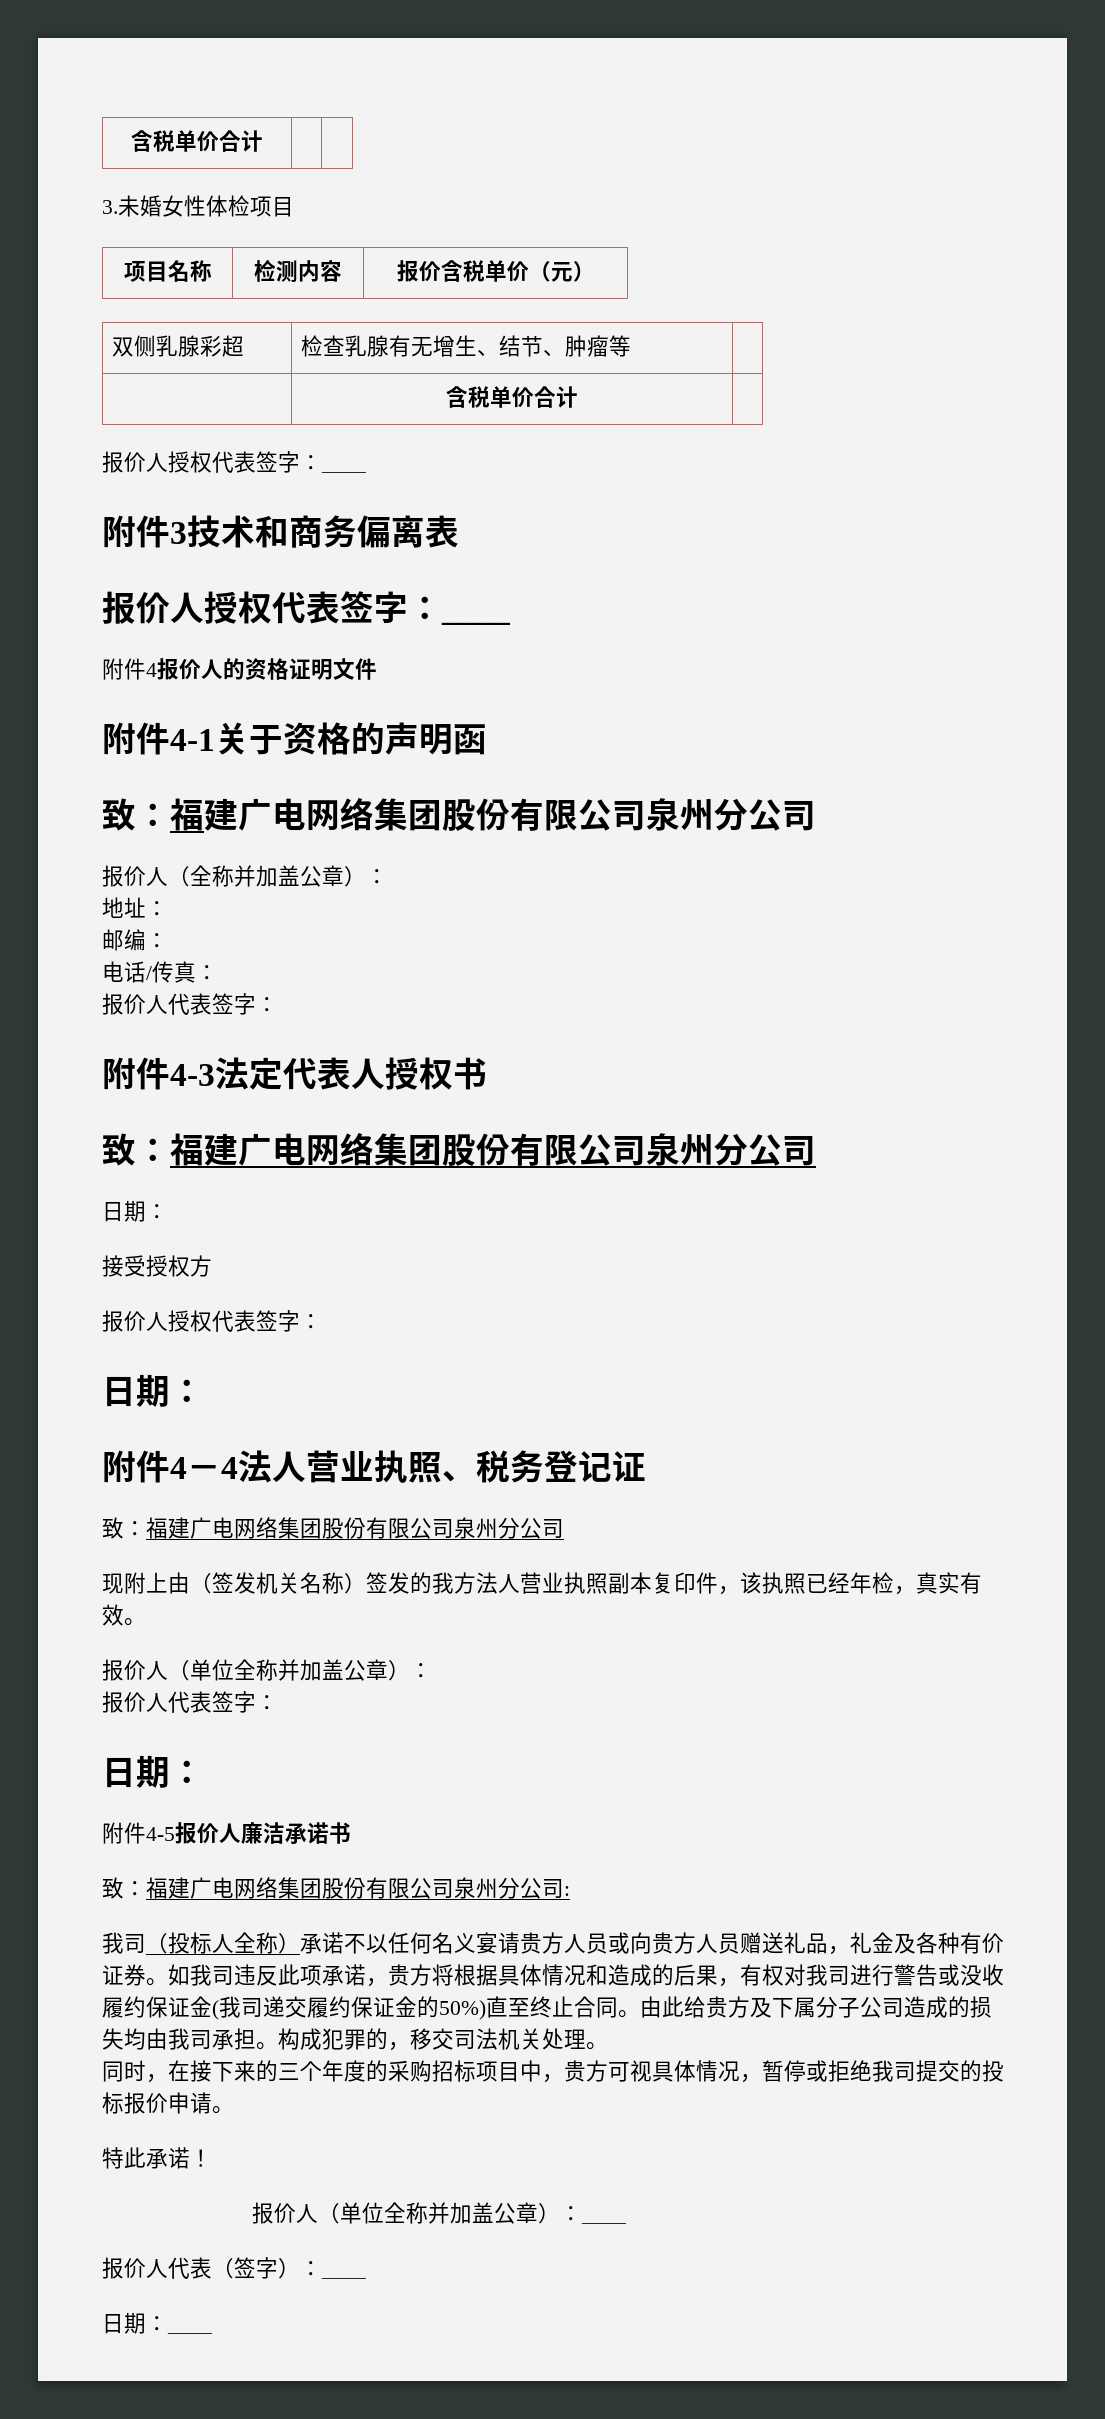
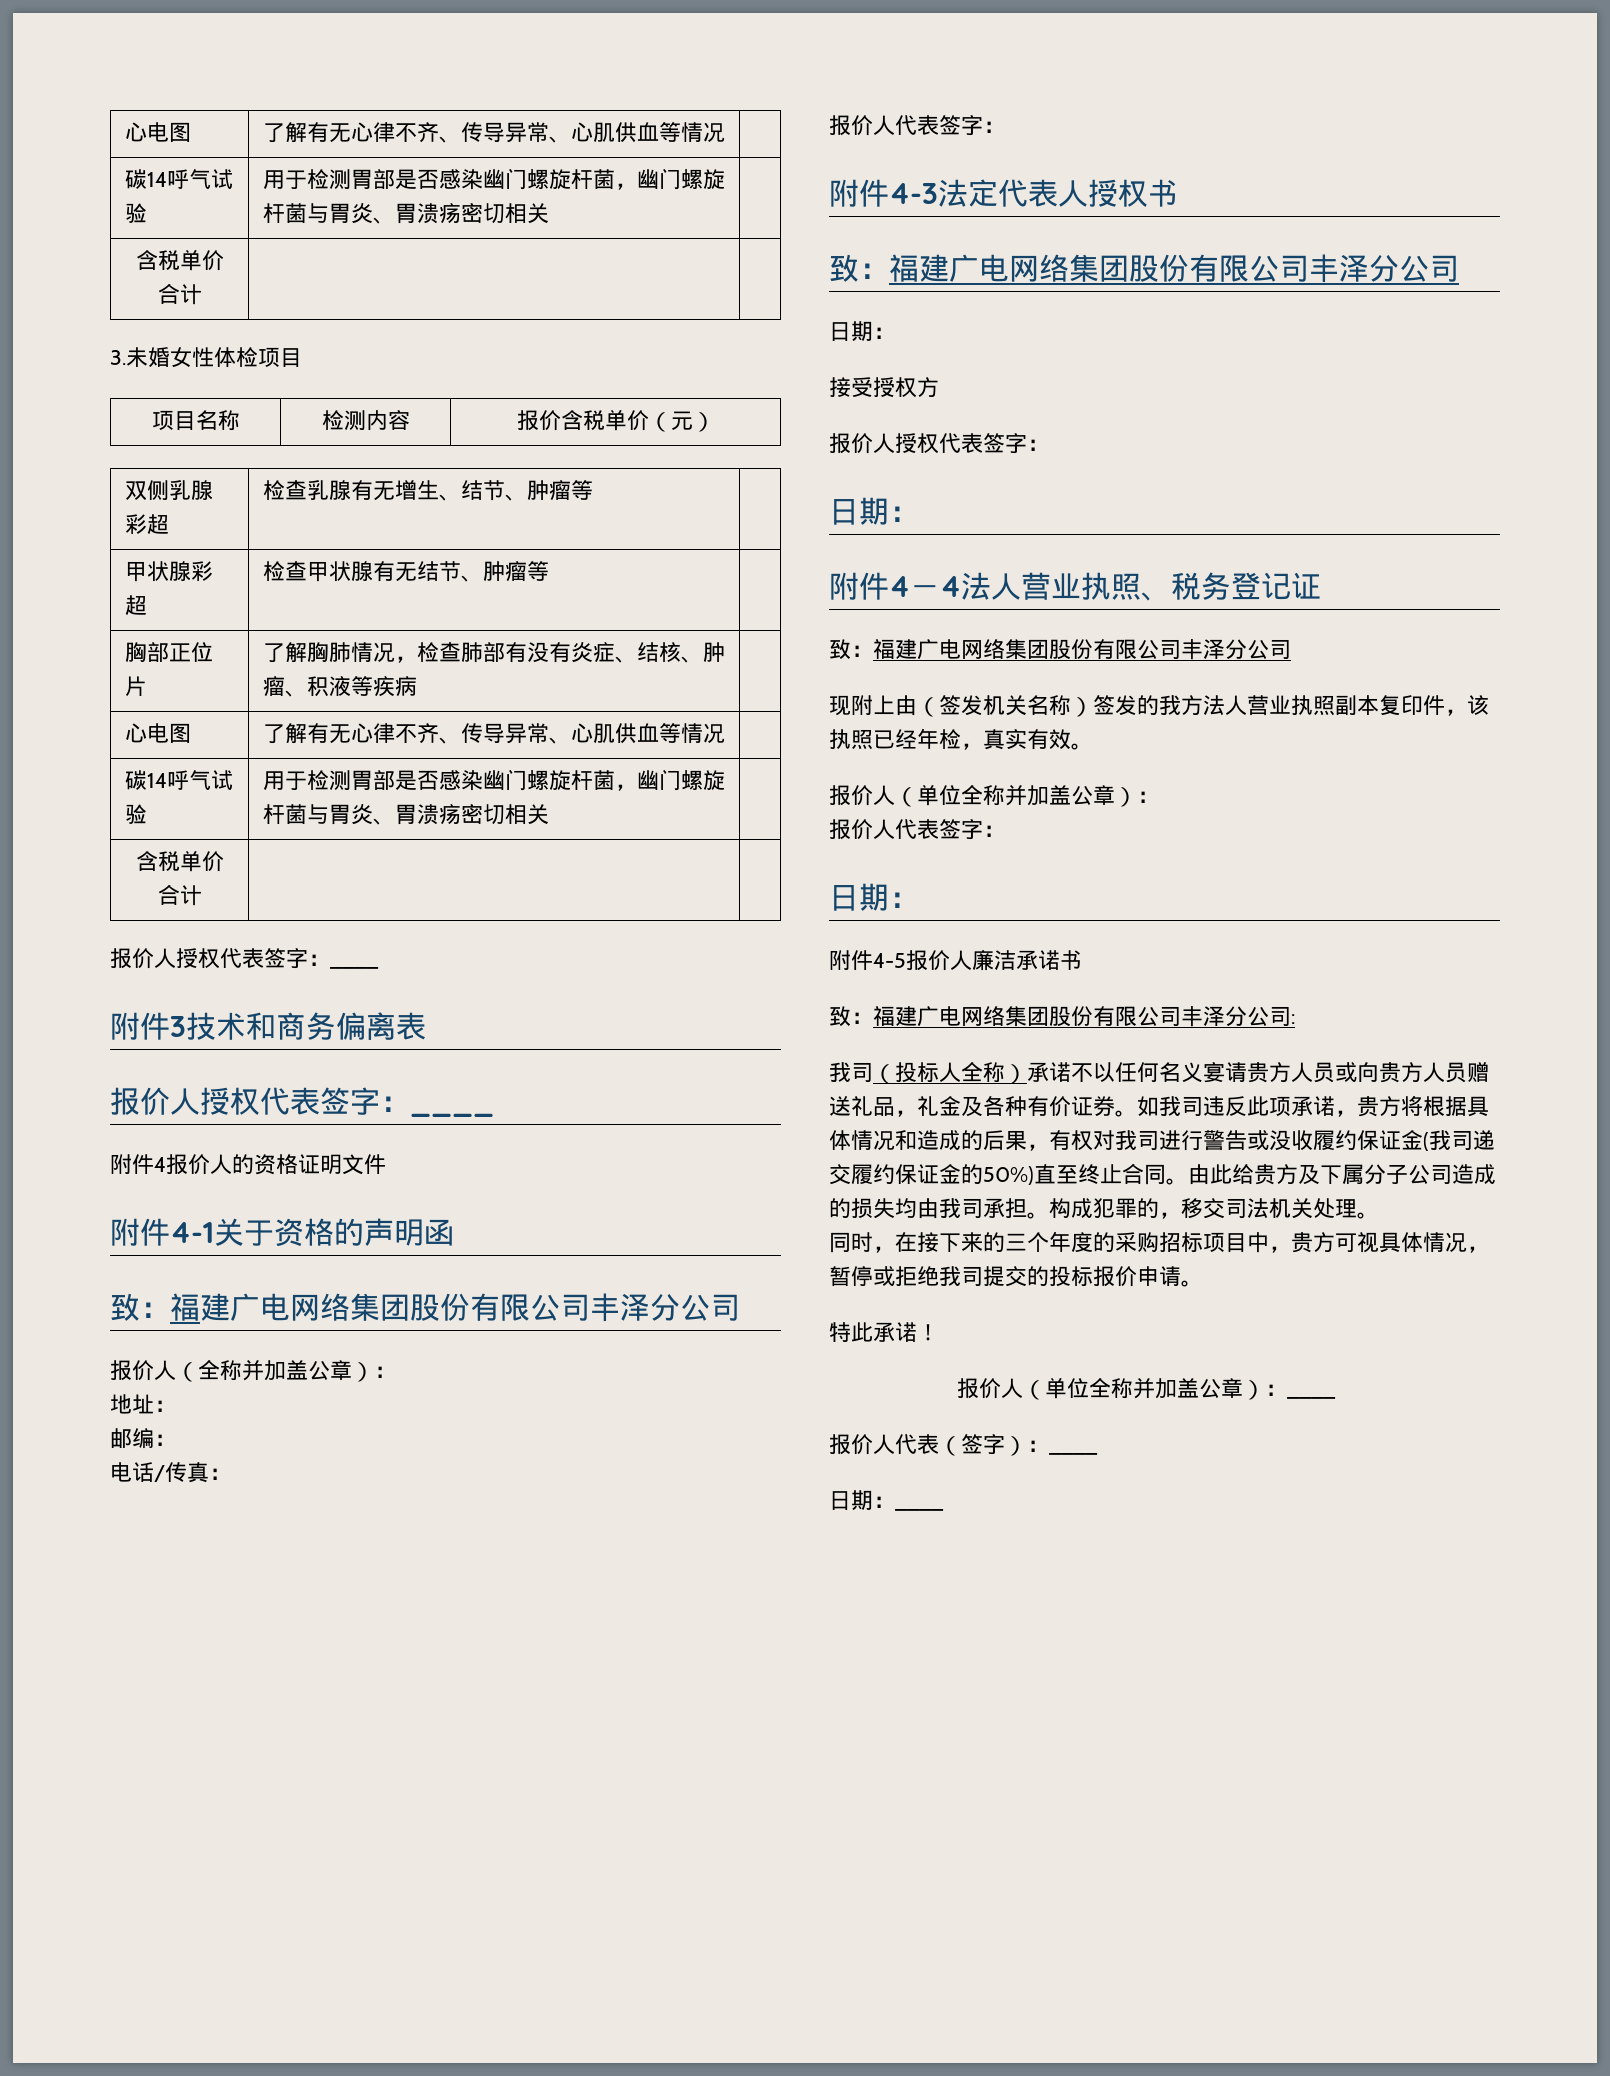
(131, 141) none -> [124,122,191,142] [262,122,725,143] [124,169,233,189] [124,203,147,223] [262,168,725,190] [262,203,549,224] 心电图 | 了解有无心律不齐、传导异常、心肌供血等情况 | // 碳14呼气试验 | 用于检测胃部是否感染幽门螺旋杆菌，幽门螺旋杆菌与胃炎、胃溃疡密切相关 | //
[446,386,578,408] | 含税单价合计 | -> [124,561,213,582] [124,595,147,616] [262,560,549,582] [124,642,213,662] [124,676,147,696] [262,642,725,663] [262,675,417,697] [124,723,191,743] [262,723,725,744] [124,770,233,790] [124,804,147,824] [262,769,725,791] [262,804,549,825] [135,851,224,872] [157,884,202,906] 甲状腺彩超 | 检查甲状腺有无结节、肿瘤等 | // 胸部正位片 | 了解胸肺情况，检查肺部有没有炎症、结核、肿瘤、积液等疾病 | // 心电图 | 了解有无心律不齐、传导异常、心肌供血等情况 | // 碳14呼气试验 | 用于检测胃部是否感染幽门螺旋杆菌，幽门螺旋杆菌与胃炎、胃溃疡密切相关 | // 含税单价合计 | |
[646,798,714,831] 泉州 -> [590,1293,650,1322] 丰泽
[646,1133,714,1166] 泉州 -> [1309,254,1369,283] 丰泽
[454,1517,498,1539] 泉州 -> [1181,639,1225,660] 丰泽
[454,1877,498,1899] 泉州 -> [1181,1006,1225,1027] 丰泽

